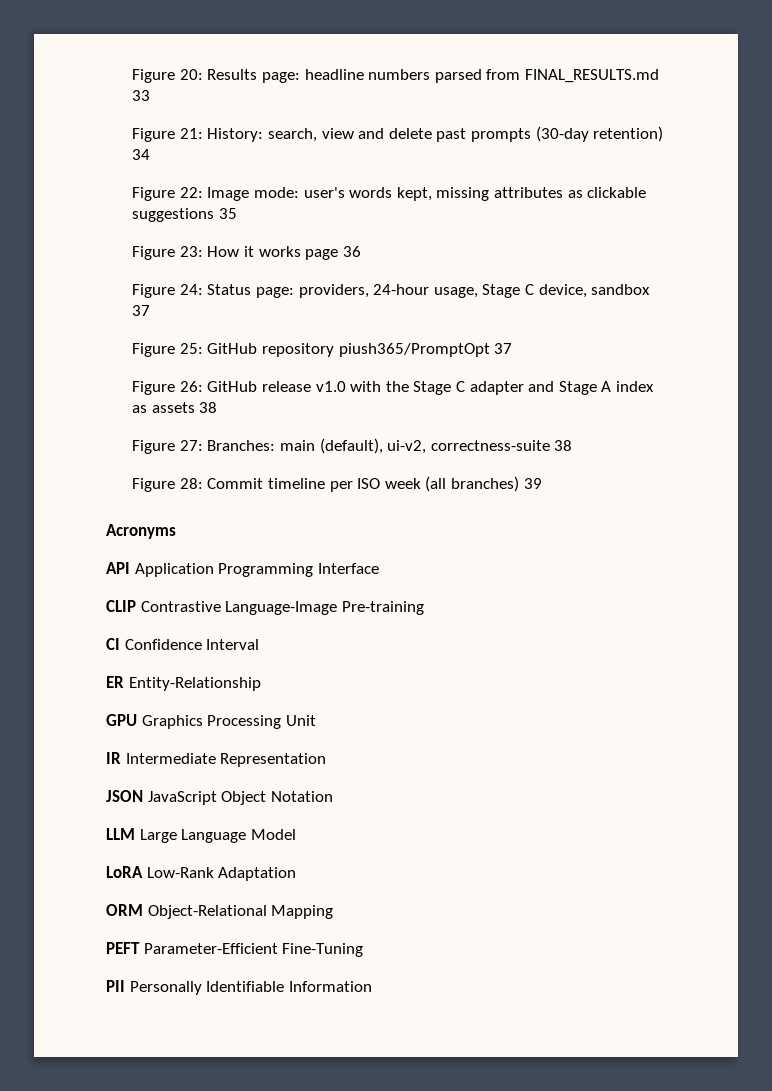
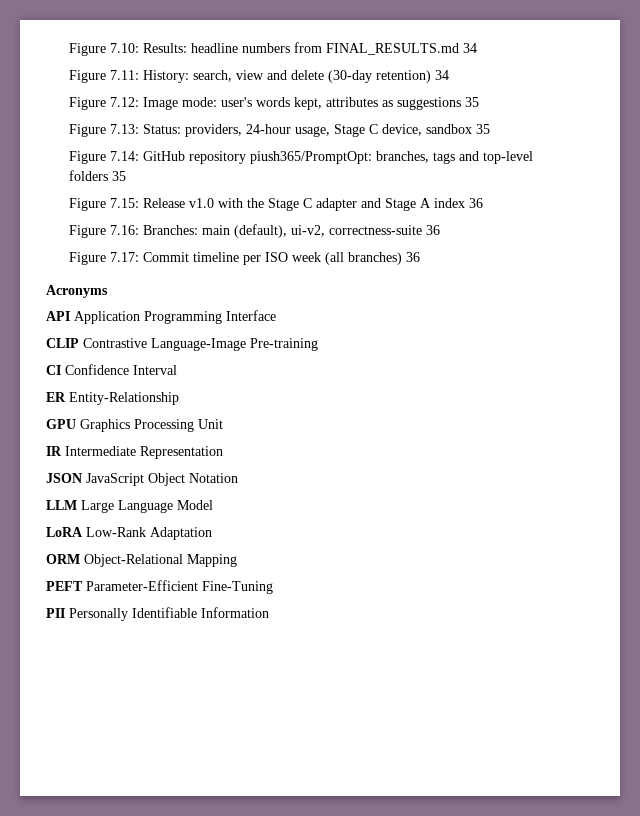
[132,69,301,83] Figure 20: Results page: -> [69,43,188,56] Figure 7.10: Results:
[434,69,482,83] parsed -> (291, 48) none
[132,90,151,101] [132,128,203,142] 33 // Figure 21: -> [463,43,478,53] [69,70,140,83] 34 // Figure 7.11:
[436,128,531,142] past prompts -> (325, 75) none
[179,187,203,198] 22: -> [110,97,140,107] 7.12:
[436,187,490,201] missing -> (323, 103) none
[587,187,647,198] clickable -> (394, 103) none
[179,246,361,260] [132,284,295,298] 23: How it works page 36 // Figure 24: Status page: -> [110,124,182,134] 7.13: Status:
[132,305,151,316] [132,343,203,357] 37 // Figure 25: -> [476,124,491,134] [69,151,140,164] 35 // Figure 7.14:
[338,343,513,357] [132,381,312,395] piush365/PromptOpt 37 // Figure 26: GitHub release -> [250,151,534,164] [69,170,127,181] [69,198,186,211] piush365/PromptOpt: branches, tags and top-level folders 35 // Figure 7.15: Release
[132,402,218,413] [132,440,203,454] as assets 38 // Figure 27: -> [469,198,484,208] [69,225,140,238] 36 // Figure 7.16:
[554,440,573,451] [132,478,203,492] 38 // Figure 28: -> [426,225,441,235] [69,252,140,265] 36 // Figure 7.17:
[523,478,542,489] 39 -> [406,252,421,262] 36

